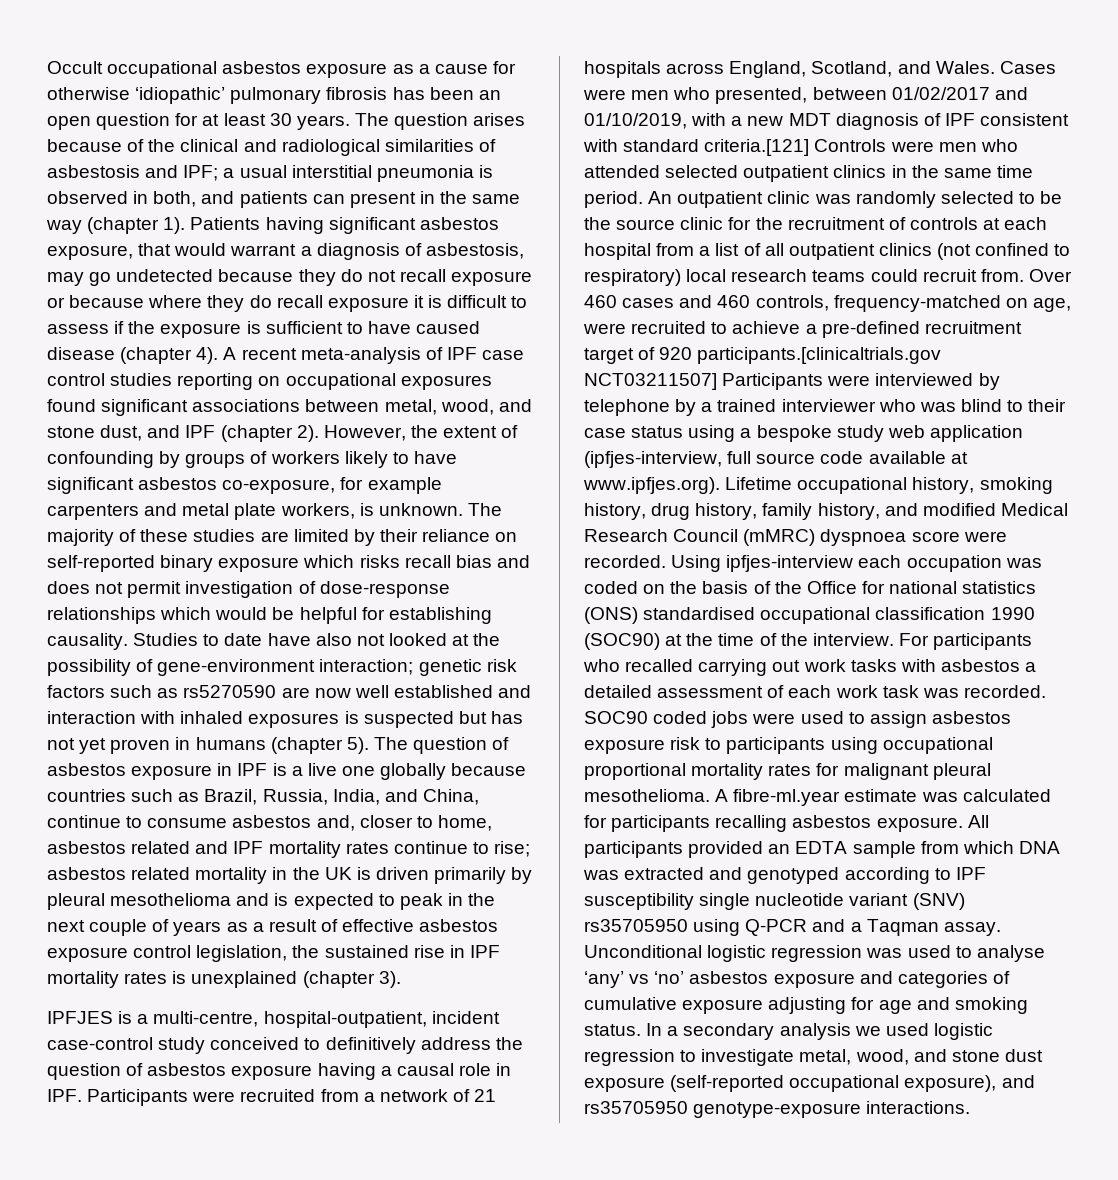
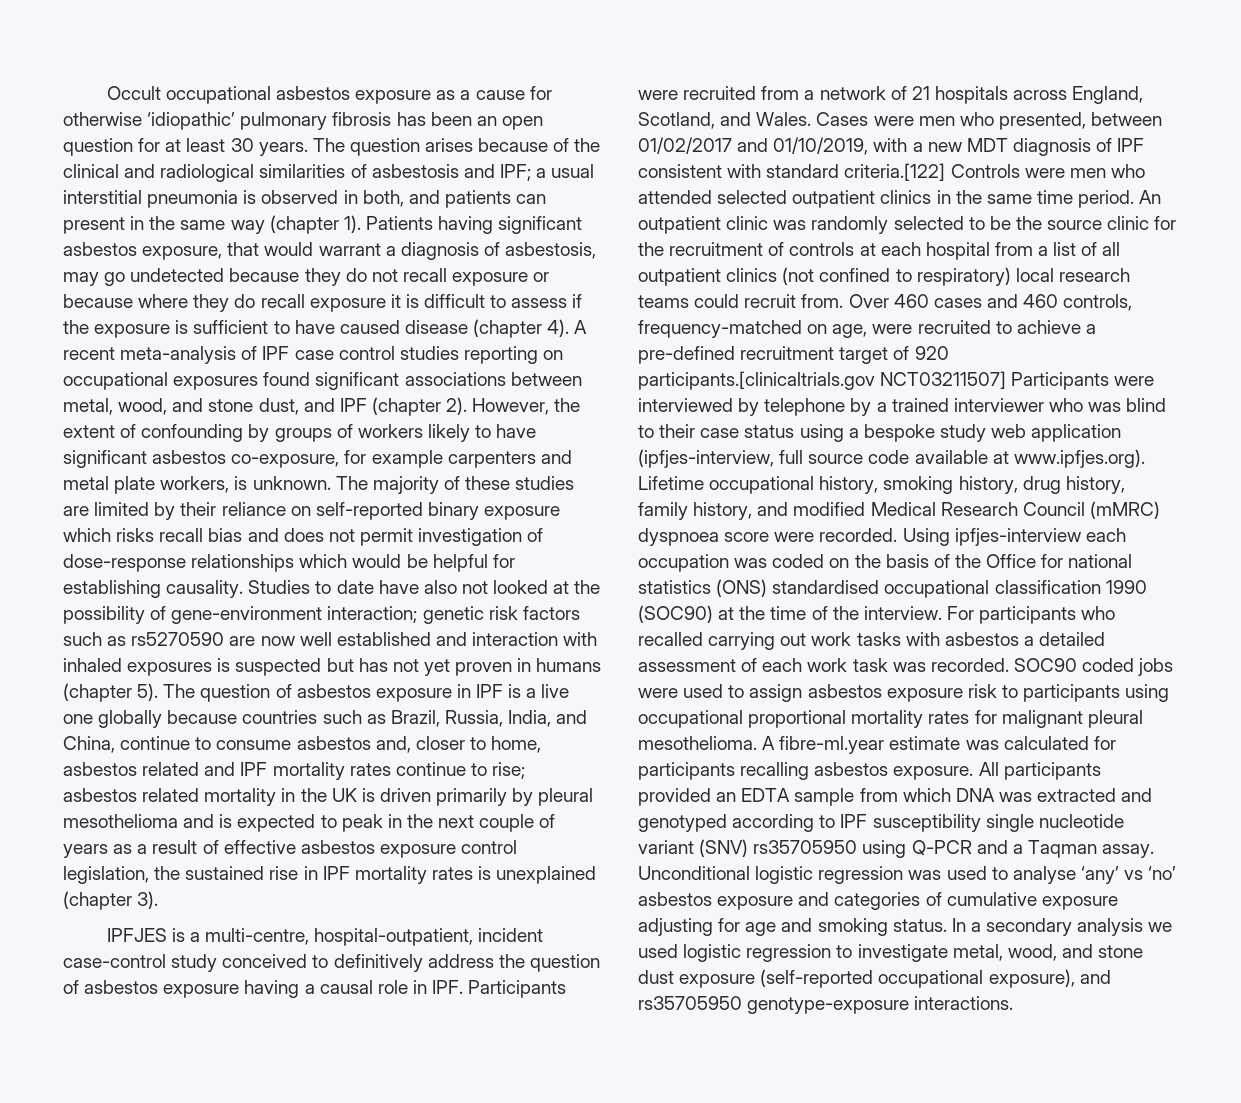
[704,139,810,156] criteria.[121] -> [844,163,946,181] criteria.[122]

